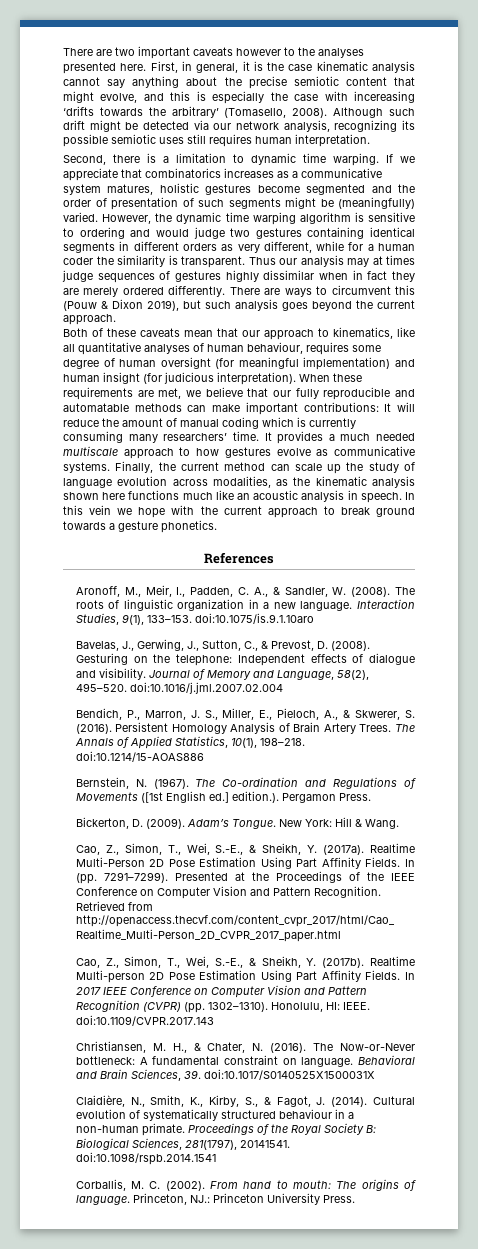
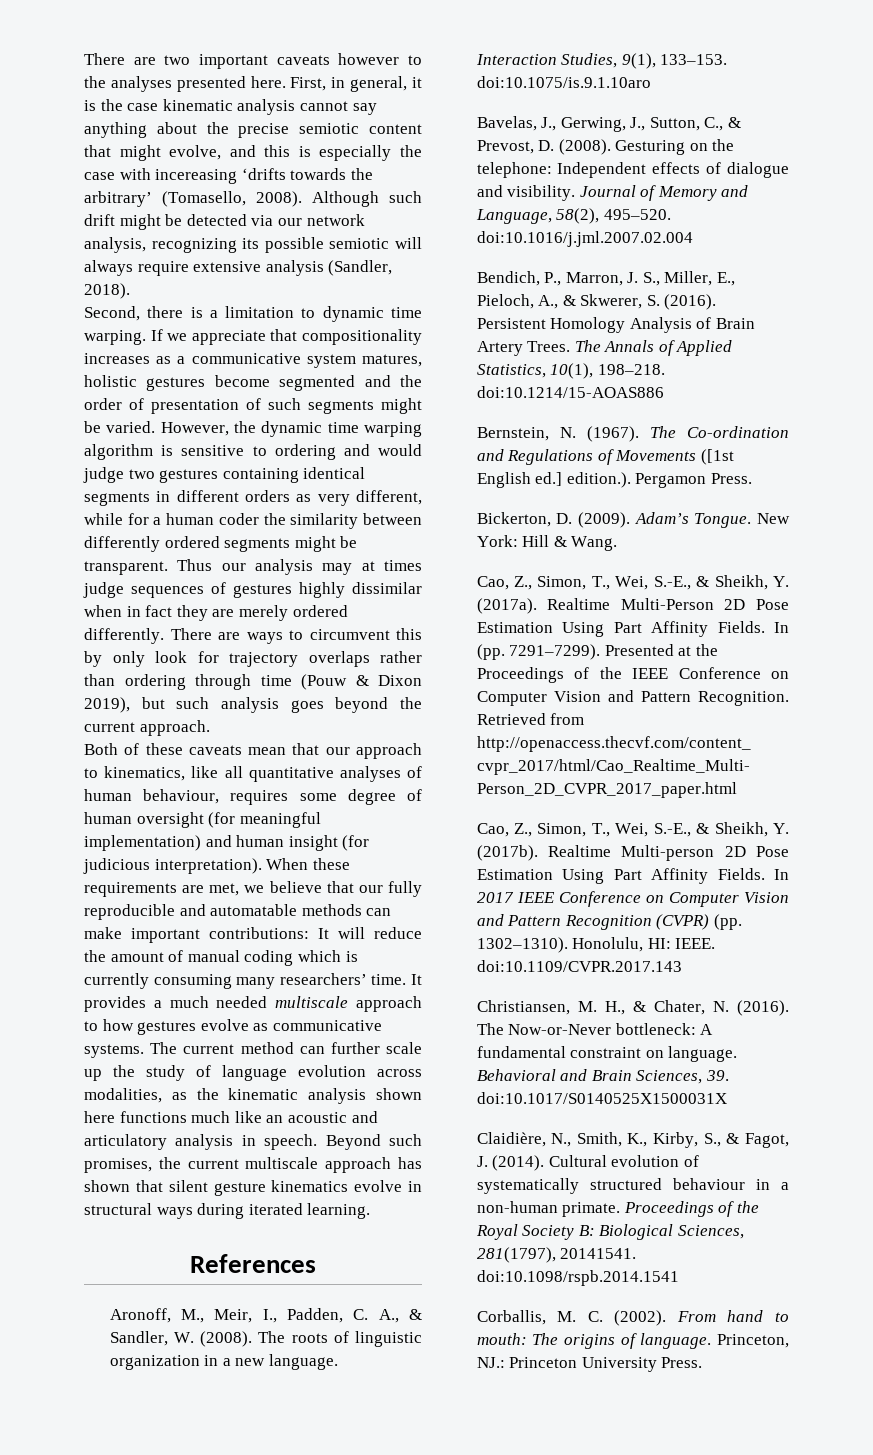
[159,134,370,147] uses still requires human interpretation. -> [395,237,422,249] [84,260,393,276] [84,283,130,299] will always require extensive analysis (Sandler, 2018).
[145,168,221,178] combinatorics -> [302,329,422,345] compositionality
[338,197,415,209] (meaningfully) -> (101, 427) none
[168,255,178,265] is -> [363,513,423,525] [84,536,358,552] between differently ordered segments might be
(416, 290) none -> [84,651,422,667] [84,674,292,690] by only look for trajectory overlaps rather than ordering through time
[115,461,176,473] Finally, the -> [150,1042,178,1054] The
(290, 467) none -> [330,1042,380,1054] further
(299, 495) none -> [351,1111,378,1123] [84,1134,167,1150] and articulatory
[404,492,415,500] [63,505,415,518] [63,520,217,533] In this vein we hope with the current approach to break ground towards a gesture phonetics. -> [325,1134,422,1150] [84,1157,423,1173] [84,1180,422,1196] [84,1203,371,1219] Beyond such promises, the current multiscale approach has shown that silent gesture kinematics evolve in structural ways during iterated learning.

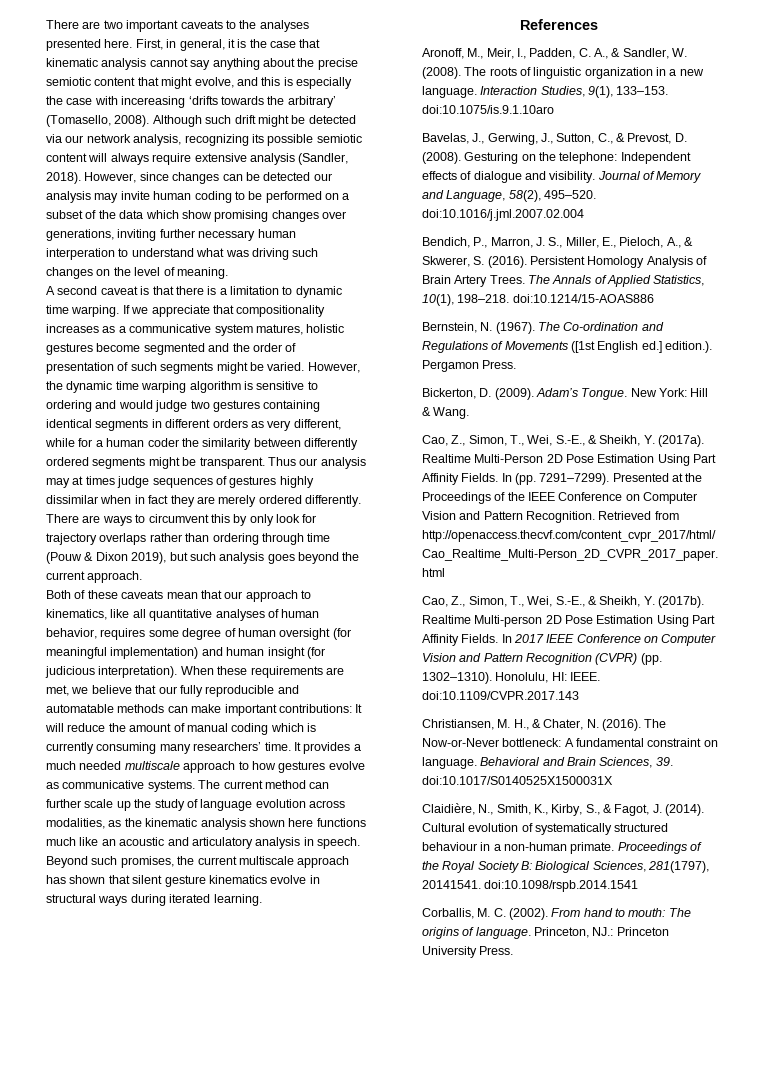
[338,53,400,65] however -> (223, 24) none
(159, 107) none -> [299,39,321,48] that
(390, 243) none -> [46,153,87,162] content
[84,306,140,321] // Second, -> [84,172,332,184] [46,191,350,203] [46,210,346,222] [46,229,296,241] [46,248,319,260] [46,267,228,279] [46,286,174,295] However, since changes can be detected our analysis may invite human coding to be performed on a subset of the data which show promising changes over generations, inviting further necessary human interperation to understand what was driving such changes on the level of meaning. // A second caveat is that
[143,789,220,804] behaviour, -> [46,628,97,639] behavior,

